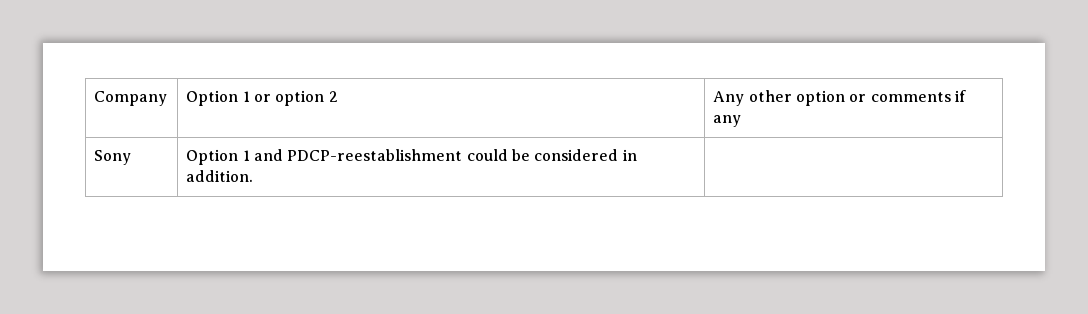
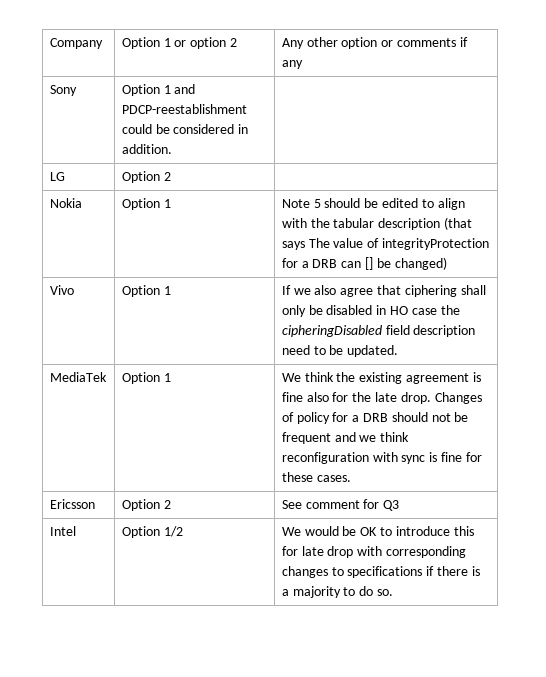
(254, 176) none -> [49,172,65,181] [121,171,171,183] [49,198,82,208] [121,198,171,210] [281,198,465,210] [281,217,472,230] [281,238,489,250] [281,257,447,270] [49,285,74,295] [121,285,171,297] [281,285,486,297] [281,305,460,317] [281,325,476,337] [281,345,399,357] [49,372,107,382] [121,372,171,384] [281,372,481,384] [281,392,482,404] [281,412,469,424] [281,432,410,444] [281,452,482,464] [281,472,351,482] [49,499,95,509] [121,499,171,511] [281,499,400,511] [49,526,76,536] [121,526,183,538] [281,526,474,536] [281,546,466,558] [281,566,480,578] [281,586,393,598] // LG | Option 2 | // Nokia | Option 1 | Note 5 should be edited to align with the tabular description (that says The value of integrityProtection for a DRB can [] be changed) // Vivo | Option 1 | If we also agree that ciphering shall only be disabled in HO case the cipheringDisabled field description need to be updated. // MediaTek | Option 1 | We think the existing agreement is fine also for the late drop. Changes of policy for a DRB should not be frequent and we think reconfiguration with sync is fine for these cases. // Ericsson | Option 2 | See comment for Q3 // Intel | Option 1/2 | We would be OK to introduce this for late drop with corresponding changes to specifications if there is a majority to do so.

